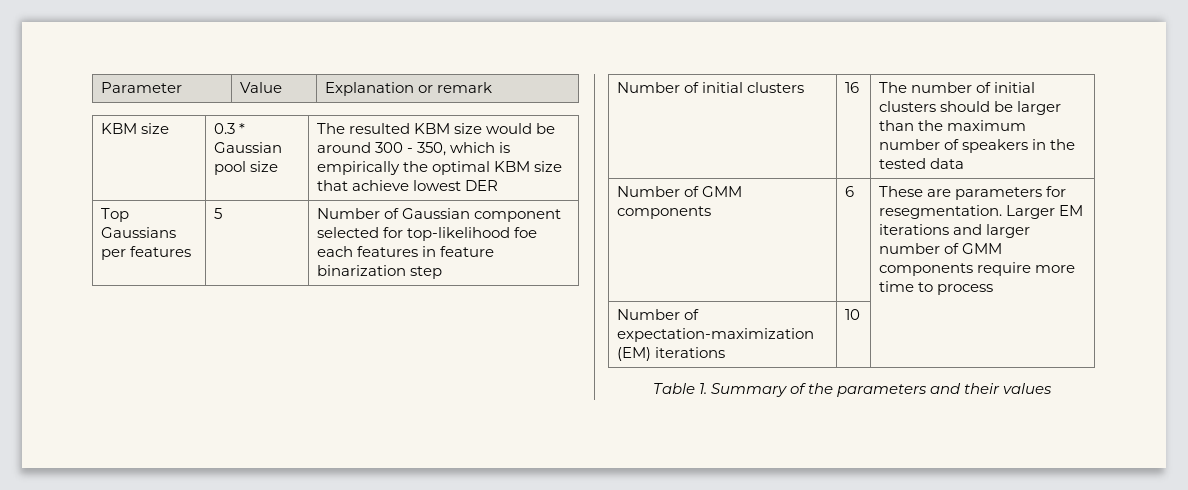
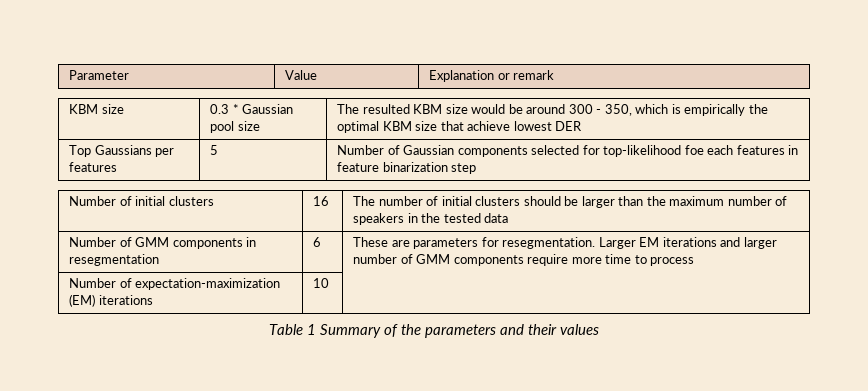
[474,209,562,222] component -> [457,146,528,157] components
(712, 212) none -> [246,237,257,247] [69,254,160,266] in resegmentation
[698,383,707,394] 1. -> [307,324,316,335] 1

